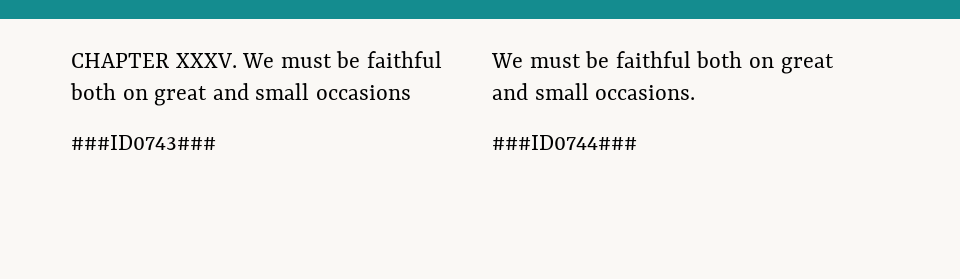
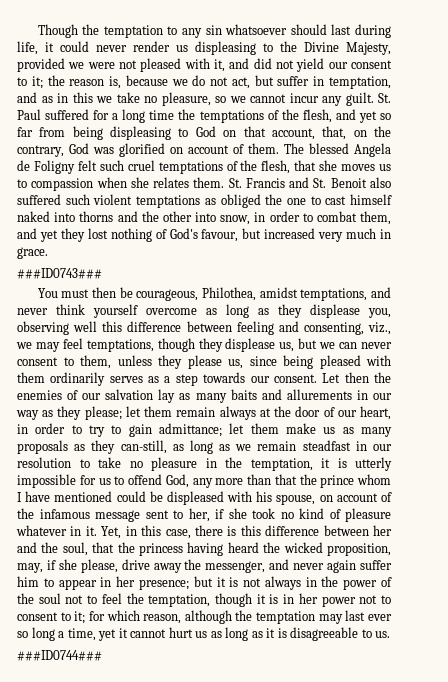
[71,51,443,68] [70,83,412,106] [71,135,216,150] [491,51,834,74] [492,83,696,100] CHAPTER XXXV. We must be faithful both on great and small occasions // ###ID0743### // We must be faithful both on great and small occasions. -> [37,24,392,38] [17,41,391,55] [17,58,392,72] [17,75,392,89] [17,92,391,106] [17,109,392,123] [17,126,392,140] [17,143,391,157] [17,160,392,174] [17,177,391,191] [17,194,392,208] [17,211,392,225] [17,228,392,242] [17,247,48,259] [17,268,102,279] [37,287,391,301] [17,304,391,318] [17,321,391,335] [16,338,393,352] [17,355,391,369] [17,372,392,386] [17,389,392,403] [16,406,391,420] [17,423,392,437] [17,440,393,454] [17,457,392,471] [17,474,391,488] [17,491,393,505] [17,508,391,522] [16,525,392,539] [17,542,391,556] [17,559,393,573] [17,576,392,590] [17,593,392,607] [17,610,392,624] [17,627,391,641] Though the temptation to any sin whatsoever should last during life, it could never render us displeasing to the Divine Majesty, provided we were not pleased with it, and did not yield our consent to it; the reason is, because we do not act, but suffer in temptation, and as in this we take no pleasure, so we cannot incur any guilt. St. Paul suffered for a long time the temptations of the flesh, and yet so far from being displeasing to God on that account, that, on the contrary, God was glorified on account of them. The blessed Angela de Foligny felt such cruel temptations of the flesh, that she moves us to compassion when she relates them. St. Francis and St. Benoit also suffered such violent temptations as obliged the one to cast himself naked into thorns and the other into snow, in order to combat them, and yet they lost nothing of God's favour, but increased very much in grace. // ###ID0743### // You must then be courageous, Philothea, amidst temptations, and never think yourself overcome as long as they displease you, observing well this difference between feeling and consenting, viz., we may feel temptations, though they displease us, but we can never consent to them, unless they please us, since being pleased with them ordinarily serves as a step towards our consent. Let then the enemies of our salvation lay as many baits and allurements in our way as they please; let them remain always at the door of our heart, in order to try to gain admittance; let them make us as many proposals as they can-still, as long as we remain steadfast in our resolution to take no pleasure in the temptation, it is utterly impossible for us to offend God, any more than that the prince whom I have mentioned could be displeased with his spouse, on account of the infamous message sent to her, if she took no kind of pleasure whatever in it. Yet, in this case, there is this difference between her and the soul, that the princess having heard the wicked proposition, may, if she please, drive away the messenger, and never again suffer him to appear in her presence; but it is not always in the power of the soul not to feel the temptation, though it is in her power not to consent to it; for which reason, although the temptation may last ever so long a time, yet it cannot hurt us as long as it is disagreeable to us.

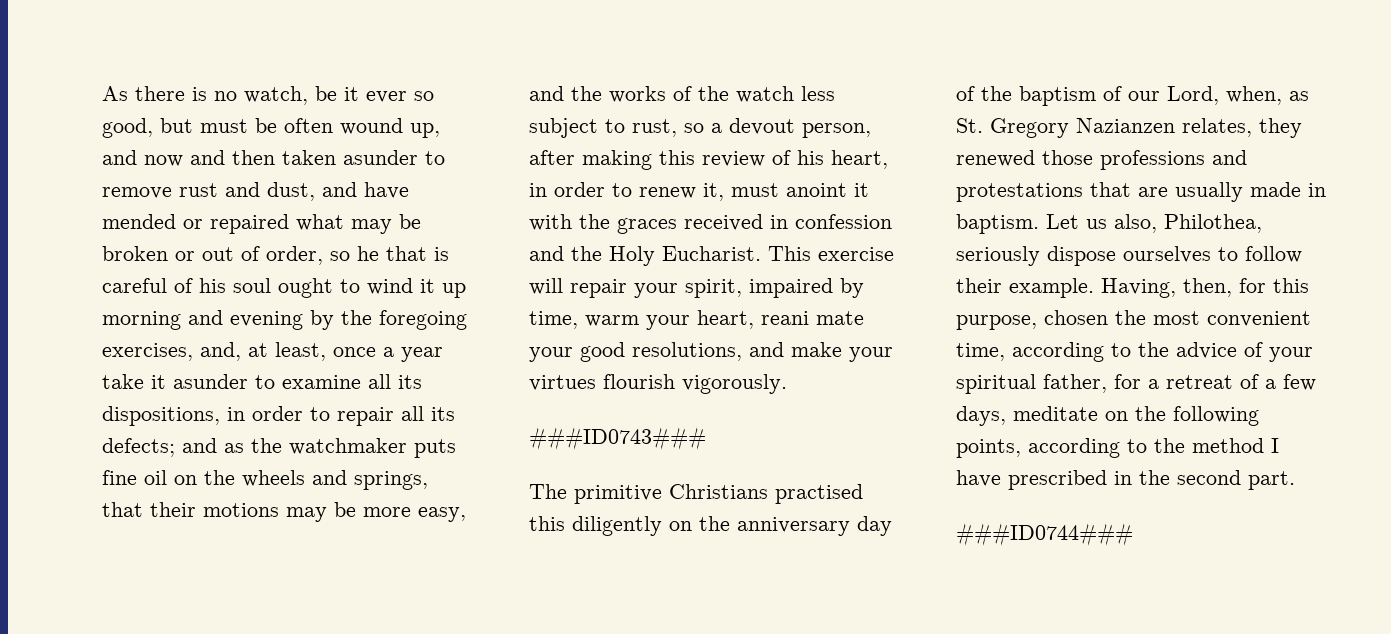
[37,24,392,38] [17,41,391,55] [17,58,392,72] [17,75,392,89] [17,92,391,106] [17,109,392,123] [17,126,392,140] [17,143,391,157] [17,160,392,174] [17,177,391,191] [17,194,392,208] [17,211,392,225] [17,228,392,242] [17,247,48,259] [17,268,102,279] [37,287,391,301] [17,304,391,318] [17,321,391,335] [16,338,393,352] [17,355,391,369] [17,372,392,386] [17,389,392,403] [16,406,391,420] [17,423,392,437] [17,440,393,454] [17,457,392,471] [17,474,391,488] [17,491,393,505] [17,508,391,522] [16,525,392,539] [17,542,391,556] [17,559,393,573] [17,576,392,590] [17,593,392,607] [17,610,392,624] [17,627,391,641] Though the temptation to any sin whatsoever should last during life, it could never render us displeasing to the Divine Majesty, provided we were not pleased with it, and did not yield our consent to it; the reason is, because we do not act, but suffer in temptation, and as in this we take no pleasure, so we cannot incur any guilt. St. Paul suffered for a long time the temptations of the flesh, and yet so far from being displeasing to God on that account, that, on the contrary, God was glorified on account of them. The blessed Angela de Foligny felt such cruel temptations of the flesh, that she moves us to compassion when she relates them. St. Francis and St. Benoit also suffered such violent temptations as obliged the one to cast himself naked into thorns and the other into snow, in order to combat them, and yet they lost nothing of God's favour, but increased very much in grace. // ###ID0743### // You must then be courageous, Philothea, amidst temptations, and never think yourself overcome as long as they displease you, observing well this difference between feeling and consenting, viz., we may feel temptations, though they displease us, but we can never consent to them, unless they please us, since being pleased with them ordinarily serves as a step towards our consent. Let then the enemies of our salvation lay as many baits and allurements in our way as they please; let them remain always at the door of our heart, in order to try to gain admittance; let them make us as many proposals as they can-still, as long as we remain steadfast in our resolution to take no pleasure in the temptation, it is utterly impossible for us to offend God, any more than that the prince whom I have mentioned could be displeased with his spouse, on account of the infamous message sent to her, if she took no kind of pleasure whatever in it. Yet, in this case, there is this difference between her and the soul, that the princess having heard the wicked proposition, may, if she please, drive away the messenger, and never again suffer him to appear in her presence; but it is not always in the power of the soul not to feel the temptation, though it is in her power not to consent to it; for which reason, although the temptation may last ever so long a time, yet it cannot hurt us as long as it is disagreeable to us. -> [102,86,434,105] [102,118,440,138] [102,150,445,167] [102,182,409,201] [102,214,421,234] [102,246,449,265] [102,278,466,298] [102,310,467,330] [102,342,443,362] [102,374,422,389] [102,406,455,426] [102,438,456,458] [102,470,428,490] [102,502,466,522] [529,86,835,103] [529,118,871,138] [529,150,888,170] [529,182,869,201] [529,214,892,234] [529,246,894,266] [529,278,864,298] [529,310,864,330] [529,342,893,362] [529,374,787,394] [529,427,706,450] [529,484,863,504] [529,516,892,536] [956,86,1309,106] [956,118,1302,138] [956,150,1247,170] [956,182,1326,202] [956,214,1262,234] [956,246,1302,266] [956,278,1309,298] [956,310,1311,330] [956,342,1313,362] [956,374,1316,394] [956,406,1259,426] [956,438,1279,458] [956,470,1295,490] As there is no watch, be it ever so good, but must be often wound up, and now and then taken asunder to remove rust and dust, and have mended or repaired what may be broken or out of order, so he that is careful of his soul ought to wind it up morning and evening by the foregoing exercises, and, at least, once a year take it asunder to examine all its dispositions, in order to repair all its defects; and as the watchmaker puts fine oil on the wheels and springs, that their motions may be more easy, and the works of the watch less subject to rust, so a devout person, after making this review of his heart, in order to renew it, must anoint it with the graces received in confession and the Holy Eucharist. This exercise will repair your spirit, impaired by time, warm your heart, reani mate your good resolutions, and make your virtues flourish vigorously. // ###ID0743### // The primitive Christians practised this diligently on the anniversary day of the baptism of our Lord, when, as St. Gregory Nazianzen relates, they renewed those professions and protestations that are usually made in baptism. Let us also, Philothea, seriously dispose ourselves to follow their example. Having, then, for this purpose, chosen the most convenient time, according to the advice of your spiritual father, for a retreat of a few days, meditate on the following points, according to the method I have prescribed in the second part.

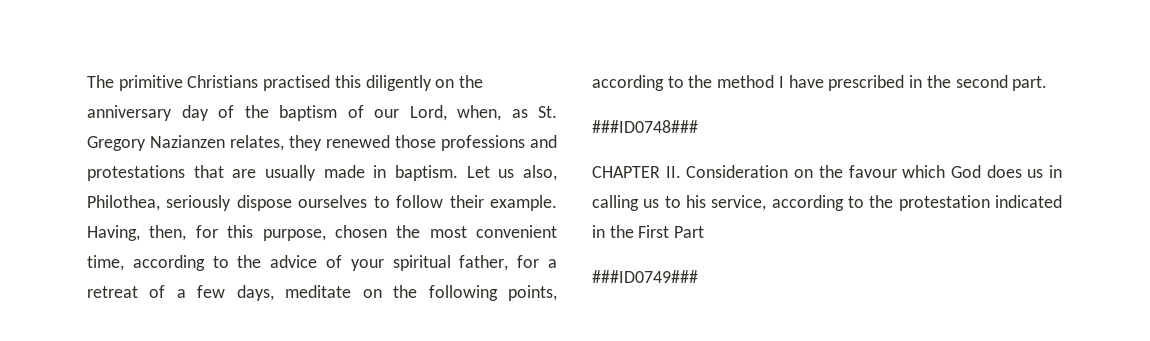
[102,86,434,105] [102,118,440,138] [102,150,445,167] [102,182,409,201] [102,214,421,234] [102,246,449,265] [102,278,466,298] [102,310,467,330] [102,342,443,362] [102,374,422,389] [102,406,455,426] [102,438,456,458] [102,470,428,490] [102,502,466,522] [529,86,835,103] [529,118,871,138] [529,150,888,170] [529,182,869,201] [529,214,892,234] [529,246,894,266] [529,278,864,298] [529,310,864,330] [529,342,893,362] [529,374,787,394] [529,427,706,450] As there is no watch, be it ever so good, but must be often wound up, and now and then taken asunder to remove rust and dust, and have mended or repaired what may be broken or out of order, so he that is careful of his soul ought to wind it up morning and evening by the foregoing exercises, and, at least, once a year take it asunder to examine all its dispositions, in order to repair all its defects; and as the watchmaker puts fine oil on the wheels and springs, that their motions may be more easy, and the works of the watch less subject to rust, so a devout person, after making this review of his heart, in order to renew it, must anoint it with the graces received in confession and the Holy Eucharist. This exercise will repair your spirit, impaired by time, warm your heart, reani mate your good resolutions, and make your virtues flourish vigorously. // ###ID0743### // -> (87, 81) none
[956,523,1133,546] ###ID0744### -> [592,120,698,133] [592,165,1062,178] [592,195,1062,211] [592,225,705,238] [592,270,698,283] ###ID0748### // CHAPTER II. Consideration on the favour which God does us in calling us to his service, according to the protestation indicated in the First Part // ###ID0749###

